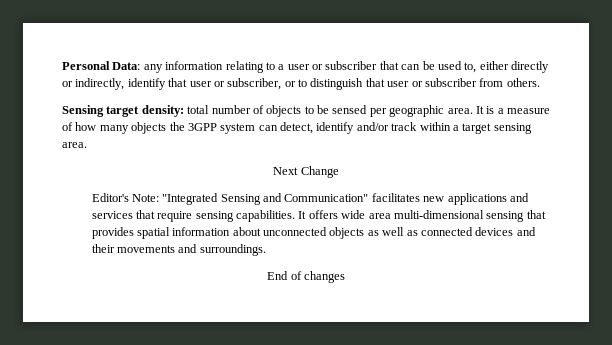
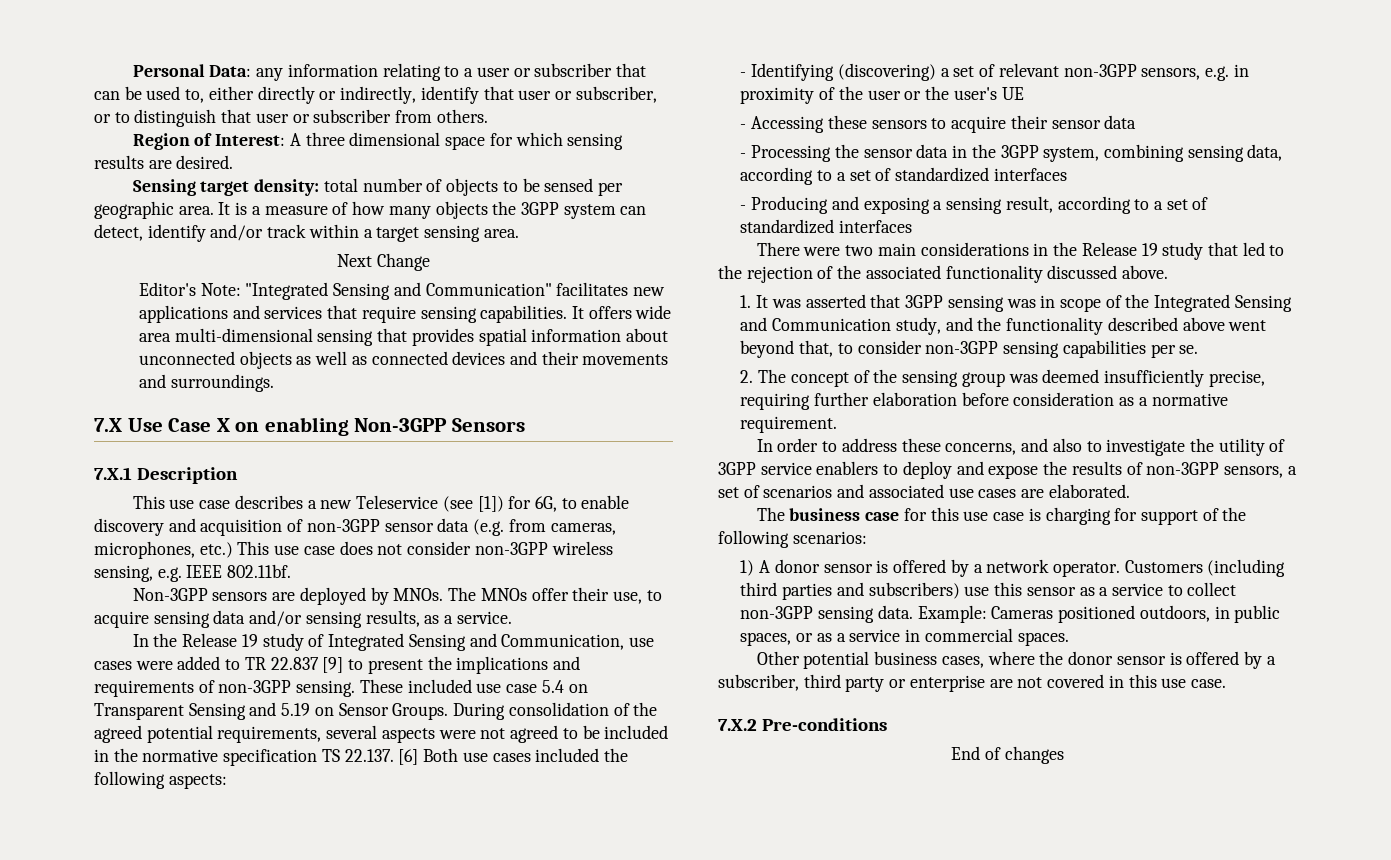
(540, 82) none -> [132,132,624,150] [94,155,234,169] // Region of Interest: A three dimensional space for which sensing results are desired.
(266, 250) none -> [94,417,525,436] [94,467,239,484] [132,495,630,512] [94,518,616,536] [94,541,613,559] [94,564,292,582] [132,587,662,605] [94,610,512,628] [132,633,654,651] [94,656,580,674] [94,679,588,697] [94,702,658,720] [94,725,669,743] [94,748,628,766] [94,771,227,789] [740,63,1249,81] [740,86,1024,104] [740,115,1137,133] [740,144,1283,162] [740,167,1067,185] [740,196,1209,214] [740,219,913,234] [756,242,1285,260] [718,265,1169,283] [740,294,1292,312] [740,317,1267,335] [740,340,1199,358] [740,369,1265,387] [740,392,1228,410] [740,416,838,433] [756,438,1286,456] [718,461,1297,479] [718,484,1130,498] [756,507,1247,525] [718,530,867,548] [740,559,1286,577] [740,582,1237,600] [740,605,1281,623] [740,628,1069,646] [756,651,1276,669] [718,674,1226,692] [718,718,888,731] // 7.X Use Case X on enabling Non-3GPP Sensors // 7.X.1 Description // This use case describes a new Teleservice (see [1]) for 6G, to enable discovery and acquisition of non-3GPP sensor data (e.g. from cameras, microphones, etc.) This use case does not consider non-3GPP wireless sensing, e.g. IEEE 802.11bf. // Non-3GPP sensors are deployed by MNOs. The MNOs offer their use, to acquire sensing data and/or sensing results, as a service. // In the Release 19 study of Integrated Sensing and Communication, use cases were added to TR 22.837 [9] to present the implications and requirements of non-3GPP sensing. These included use case 5.4 on Transparent Sensing and 5.19 on Sensor Groups. During consolidation of the agreed potential requirements, several aspects were not agreed to be included in the normative specification TS 22.137. [6] Both use cases included the following aspects: // - Identifying (discovering) a set of relevant non-3GPP sensors, e.g. in proximity of the user or the user's UE // - Accessing these sensors to acquire their sensor data // - Processing the sensor data in the 3GPP system, combining sensing data, according to a set of standardized interfaces // - Producing and exposing a sensing result, according to a set of standardized interfaces // There were two main considerations in the Release 19 study that led to the rejection of the associated functionality discussed above. // 1. It was asserted that 3GPP sensing was in scope of the Integrated Sensing and Communication study, and the functionality described above went beyond that, to consider non-3GPP sensing capabilities per se. // 2. The concept of the sensing group was deemed insufficiently precise, requiring further elaboration before consideration as a normative requirement. // In order to address these concerns, and also to investigate the utility of 3GPP service enablers to deploy and expose the results of non-3GPP sensors, a set of scenarios and associated use cases are elaborated. // The business case for this use case is charging for support of the following scenarios: // 1) A donor sensor is offered by a network operator. Customers (including third parties and subscribers) use this sensor as a service to collect non-3GPP sensing data. Example: Cameras positioned outdoors, in public spaces, or as a service in commercial spaces. // Other potential business cases, where the donor sensor is offered by a subscriber, third party or enterprise are not covered in this use case. // 7.X.2 Pre-conditions

